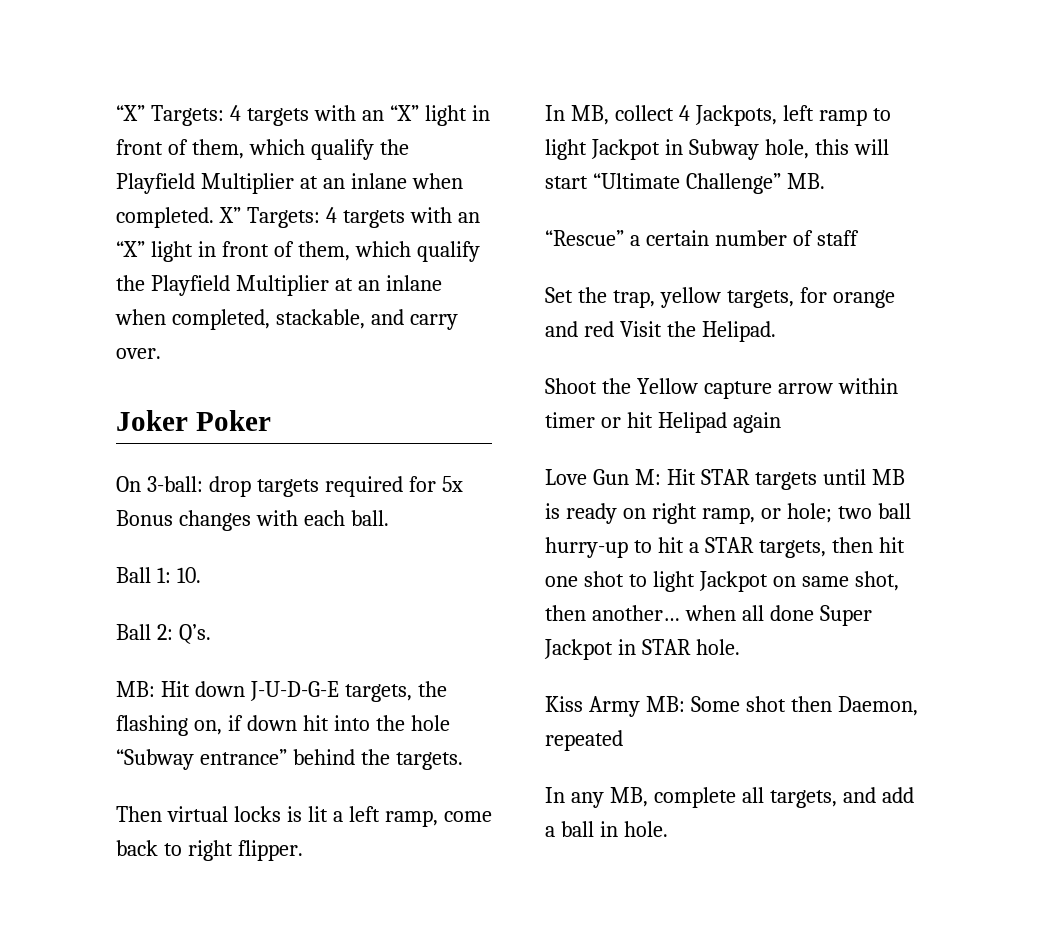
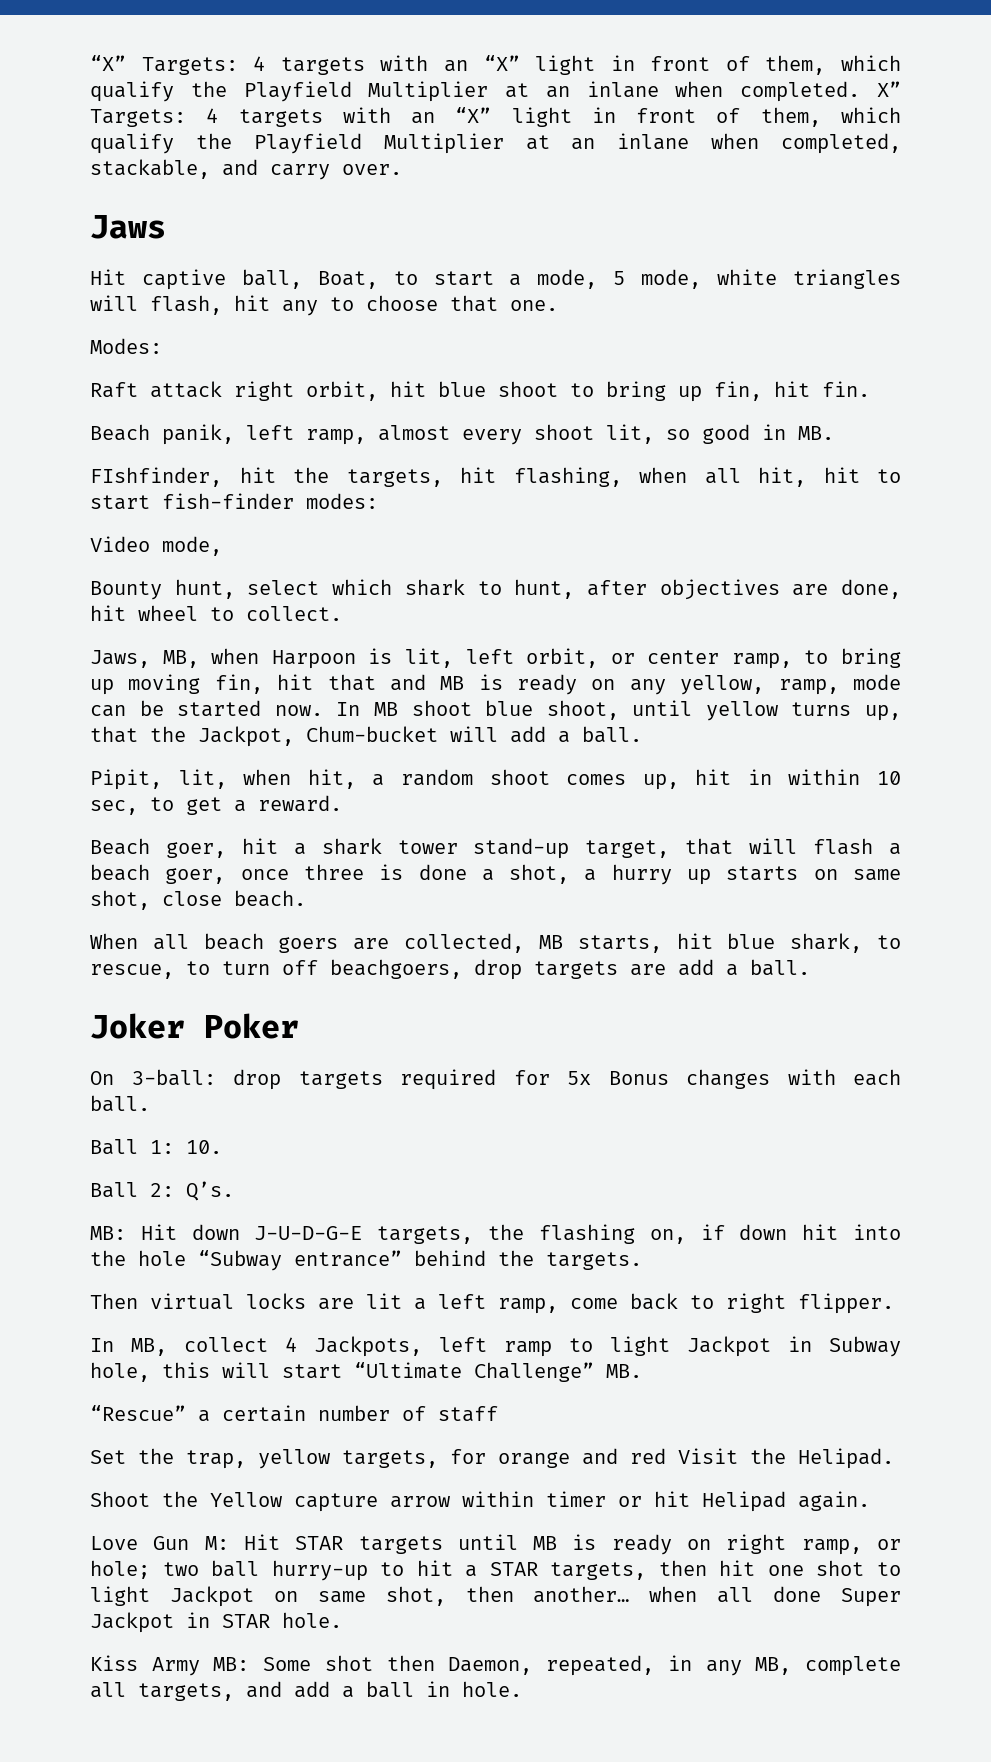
(161, 353) none -> [90,215,166,239] [90,269,901,290] [90,295,558,316] [90,338,162,354] [90,381,870,402] [90,424,834,445] [90,467,901,487] [90,493,378,510] [90,536,222,556] [90,579,901,600] [90,605,342,621] [90,648,902,669] [90,674,901,695] [90,700,902,721] [90,726,642,747] [90,769,902,790] [90,795,342,815] [90,838,901,859] [90,864,901,885] [90,890,306,910] [90,933,902,953] [90,959,810,980] // Jaws // Hit captive ball, Boat, to start a mode, 5 mode, white triangles will flash, hit any to choose that one. // Modes: // Raft attack right orbit, hit blue shoot to bring up fin, hit fin. // Beach panik, left ramp, almost every shoot lit, so good in MB. // FIshfinder, hit the targets, hit flashing, when all hit, hit to start fish-finder modes: // Video mode, // Bounty hunt, select which shark to hunt, after objectives are done, hit wheel to collect. // Jaws, MB, when Harpoon is lit, left orbit, or center ramp, to bring up moving fin, hit that and MB is ready on any yellow, ramp, mode can be started now. In MB shoot blue shoot, until yellow turns up, that the Jackpot, Chum-bucket will add a ball. // Pipit, lit, when hit, a random shoot comes up, hit in within 10 sec, to get a reward. // Beach goer, hit a shark tower stand-up target, that will flash a beach goer, once three is done a shot, a hurry up starts on same shot, close beach. // When all beach goers are collected, MB starts, hit blue shark, to rescue, to turn off beachgoers, drop targets are add a ball.
[286,806,302,822] is -> [318,1298,354,1310] are
[732,412,781,433] again -> [798,1491,870,1511] again.
[545,730,623,751] [545,787,565,803] repeated // In -> [546,1655,692,1676] repeated, in

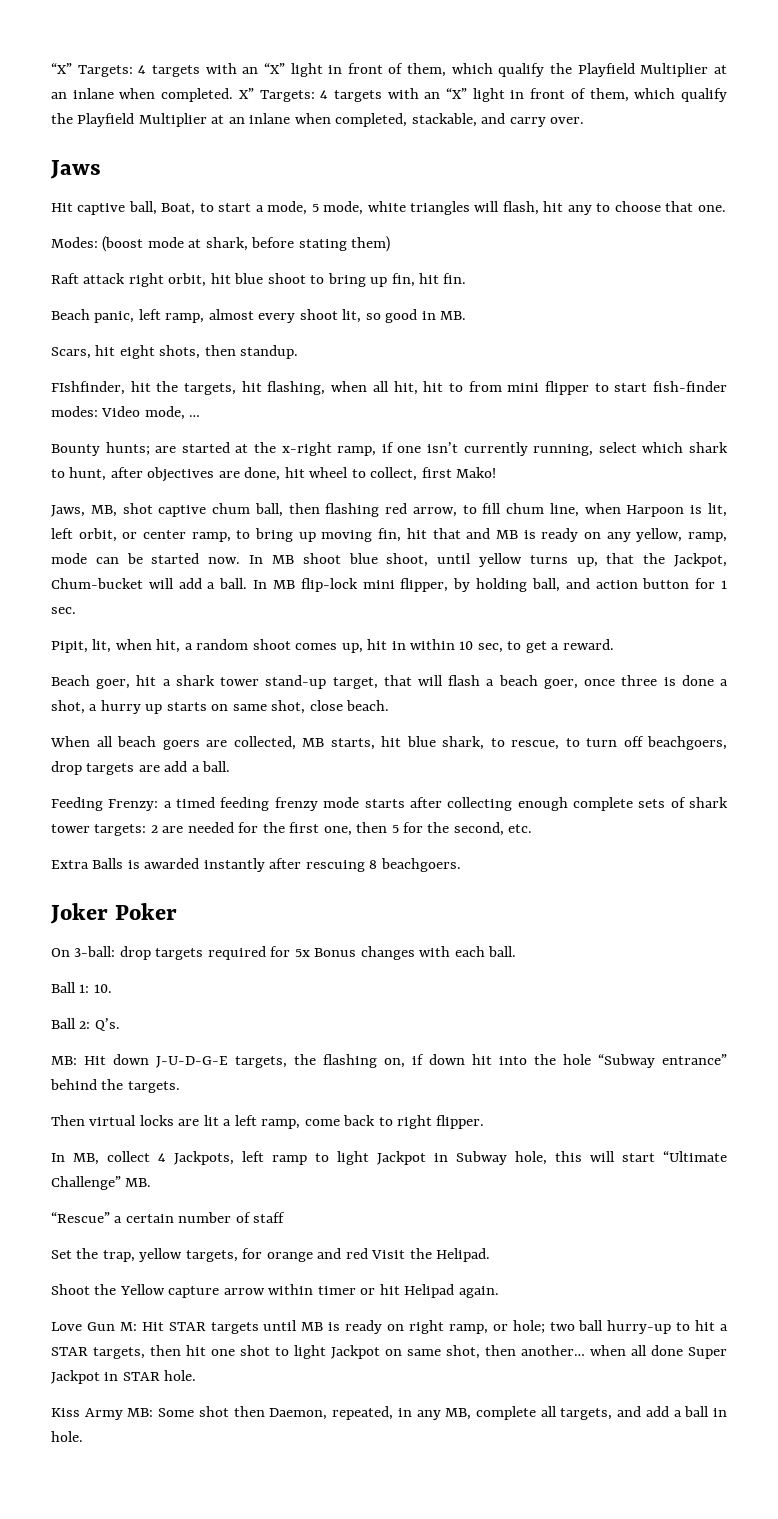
(162, 346) none -> [102,236,391,252] (boost mode at shark, before stating them)
[162,424,234,445] panik, -> [94,311,135,323] panic,
(834, 433) none -> [51,345,299,359] // Scars, hit eight shots, then standup.
(901, 476) none -> [468,381,609,395] from mini flipper to
(378, 501) // -> (98, 411) none
(222, 546) none -> [189,415,201,417] …
[174,579,235,599] hunt, -> [105,442,594,456] hunts; are started at the x-right ramp, if one isn’t currently running,
[246,606,342,621] collect. -> [370,467,497,481] collect, first Mako!
(199, 659) none -> [122,503,579,517] shot captive chum ball, then flashing red arrow, to fill chum line,
(642, 734) none -> [253,578,728,592] [51,607,76,614] In MB flip-lock mini flipper, by holding ball, and action button for 1 sec.
(810, 967) none -> [51,797,728,811] [51,822,533,836] [51,858,461,872] // Feeding Frenzy: a timed feeding frenzy mode starts after collecting enough complete sets of shark tower targets: 2 are needed for the first one, then 5 for the second, etc. // Extra Balls is awarded instantly after rescuing 8 beachgoers.

